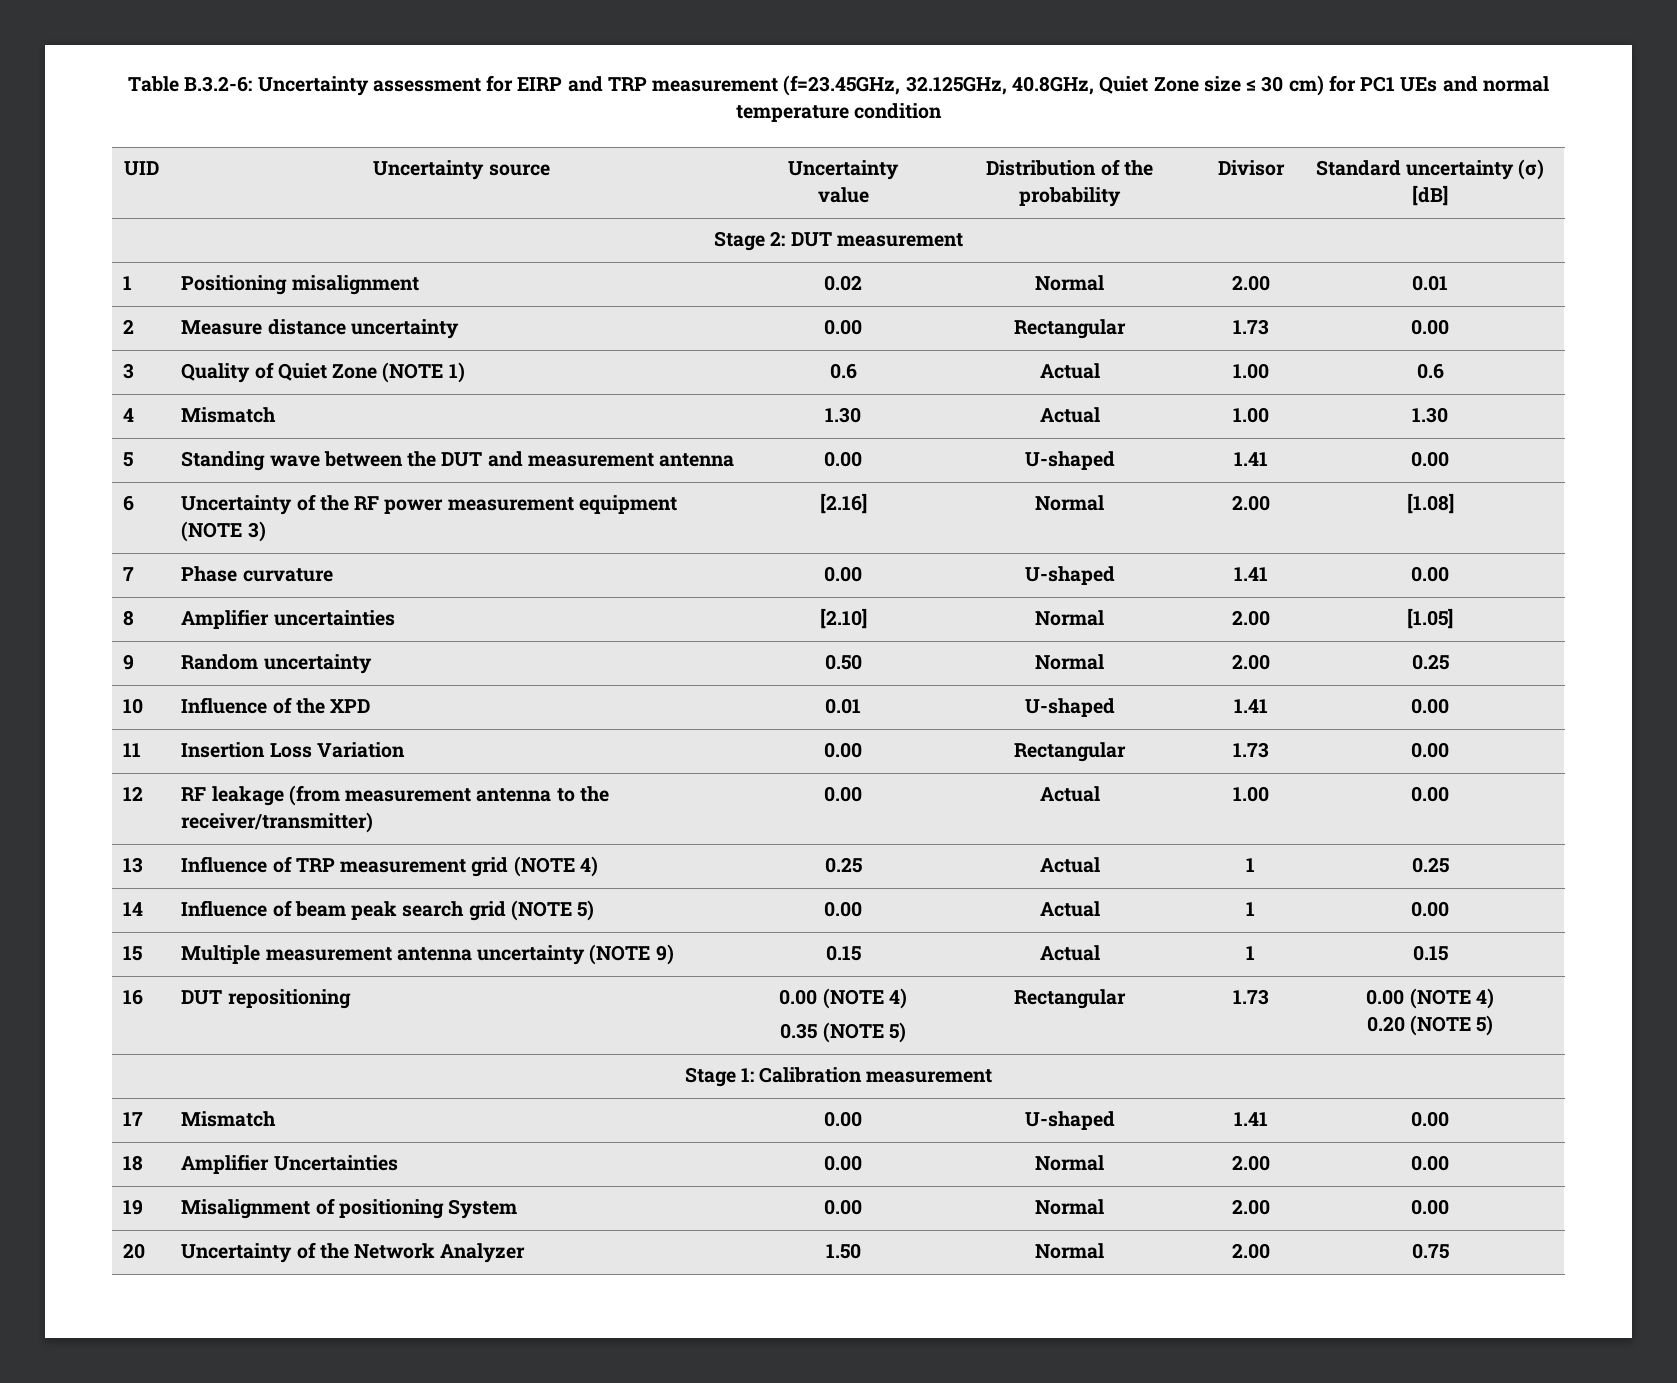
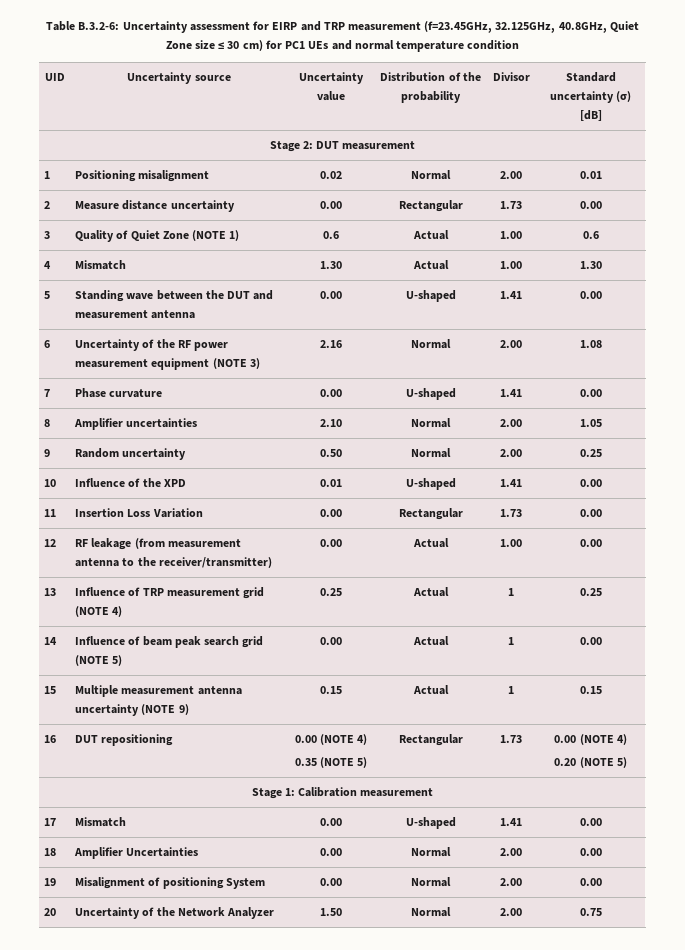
[819,493,867,514] [1035,495,1104,511] [1231,495,1270,511] [1406,493,1454,514] [2.16] | Normal | 2.00 | [1.08] -> [320,340,342,348] [411,339,451,349] [500,340,522,348] [579,340,602,348] 2.16 | Normal | 2.00 | 1.08
[819,608,867,629] [1035,610,1104,626] [1231,610,1270,626] [1407,608,1453,629] [2.10] | Normal | 2.00 | [1.05] -> [320,419,342,427] [411,418,451,428] [500,419,522,427] [579,419,602,427] 2.10 | Normal | 2.00 | 1.05

